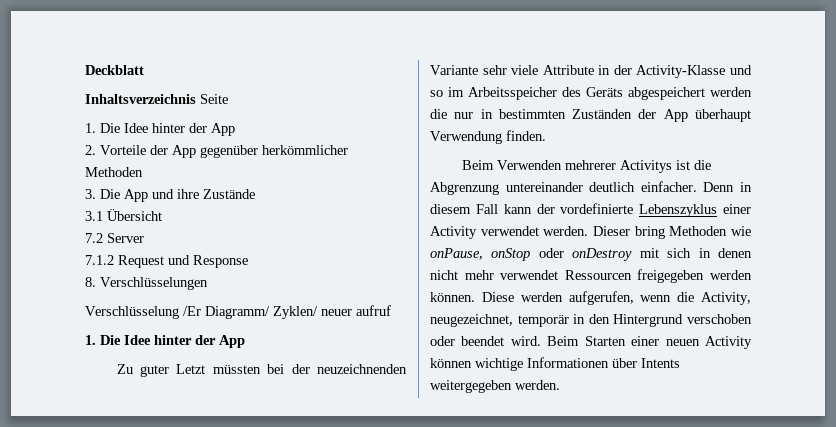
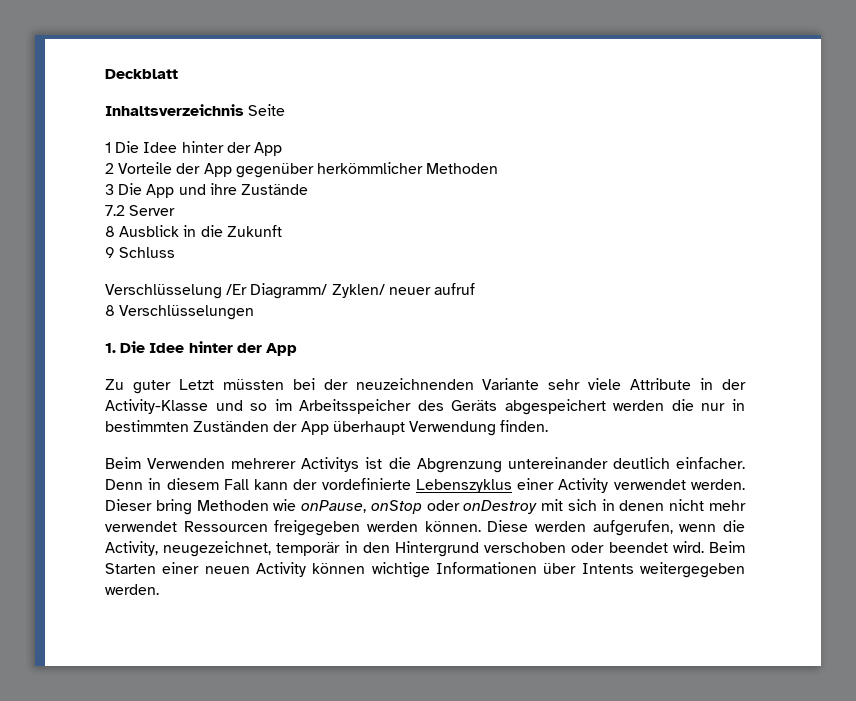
[85,123,235,136] [85,145,96,155] 1. Die Idee hinter der App // 2. -> [105,141,282,156] [105,163,114,174] 1 Die Idee hinter der App // 2
[85,189,96,199] 3. -> [105,184,114,195] 3
[85,209,162,221] // 3.1 Übersicht -> (308, 189) none
[85,255,248,268] [85,277,208,290] 7.1.2 Request und Response // 8. Verschlüsselungen -> [105,225,282,237] [105,247,176,258] 8 Ausblick in die Zukunft // 9 Schluss
(391, 310) none -> [105,305,255,320] // 8 Verschlüsselungen

